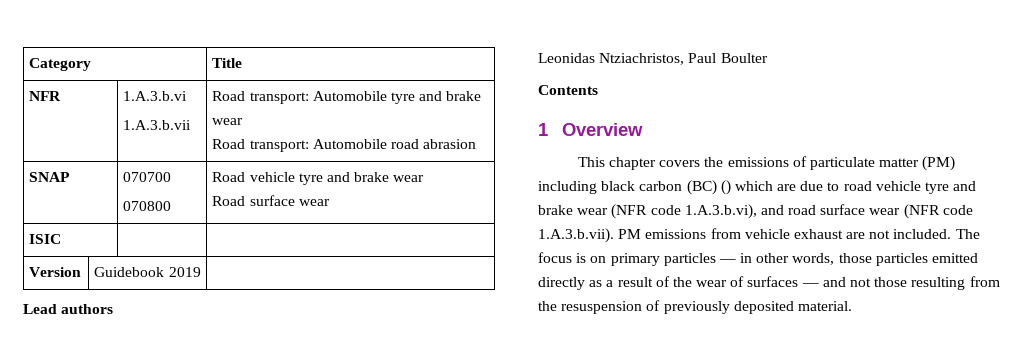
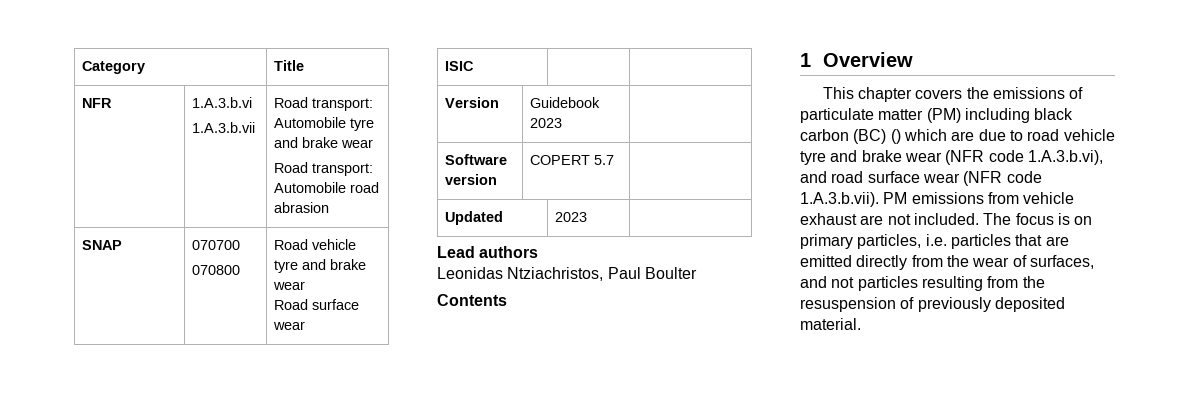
[168,267,201,277] 2019 -> [530,118,563,128] [445,154,508,165] [445,174,498,185] [530,155,615,165] [445,211,504,225] [555,212,588,222] 2023 | // Software version | COPERT 5.7 | // Updated | 2023
[663,253,979,266] [538,276,670,290] particles — in other words, those particles emitted directly as a result of -> [857,234,1069,249] [800,255,943,270] particles, i.e. particles that are emitted directly from
[747,276,819,287] surfaces — -> [1029,255,1094,269] surfaces,
[874,277,908,287] those -> [857,276,918,291] particles

